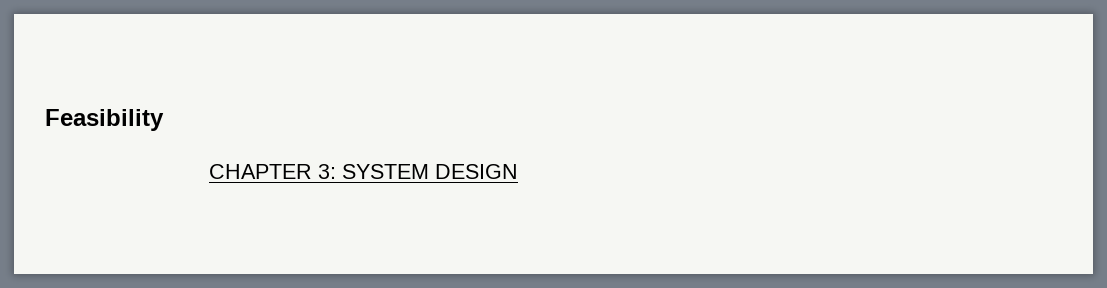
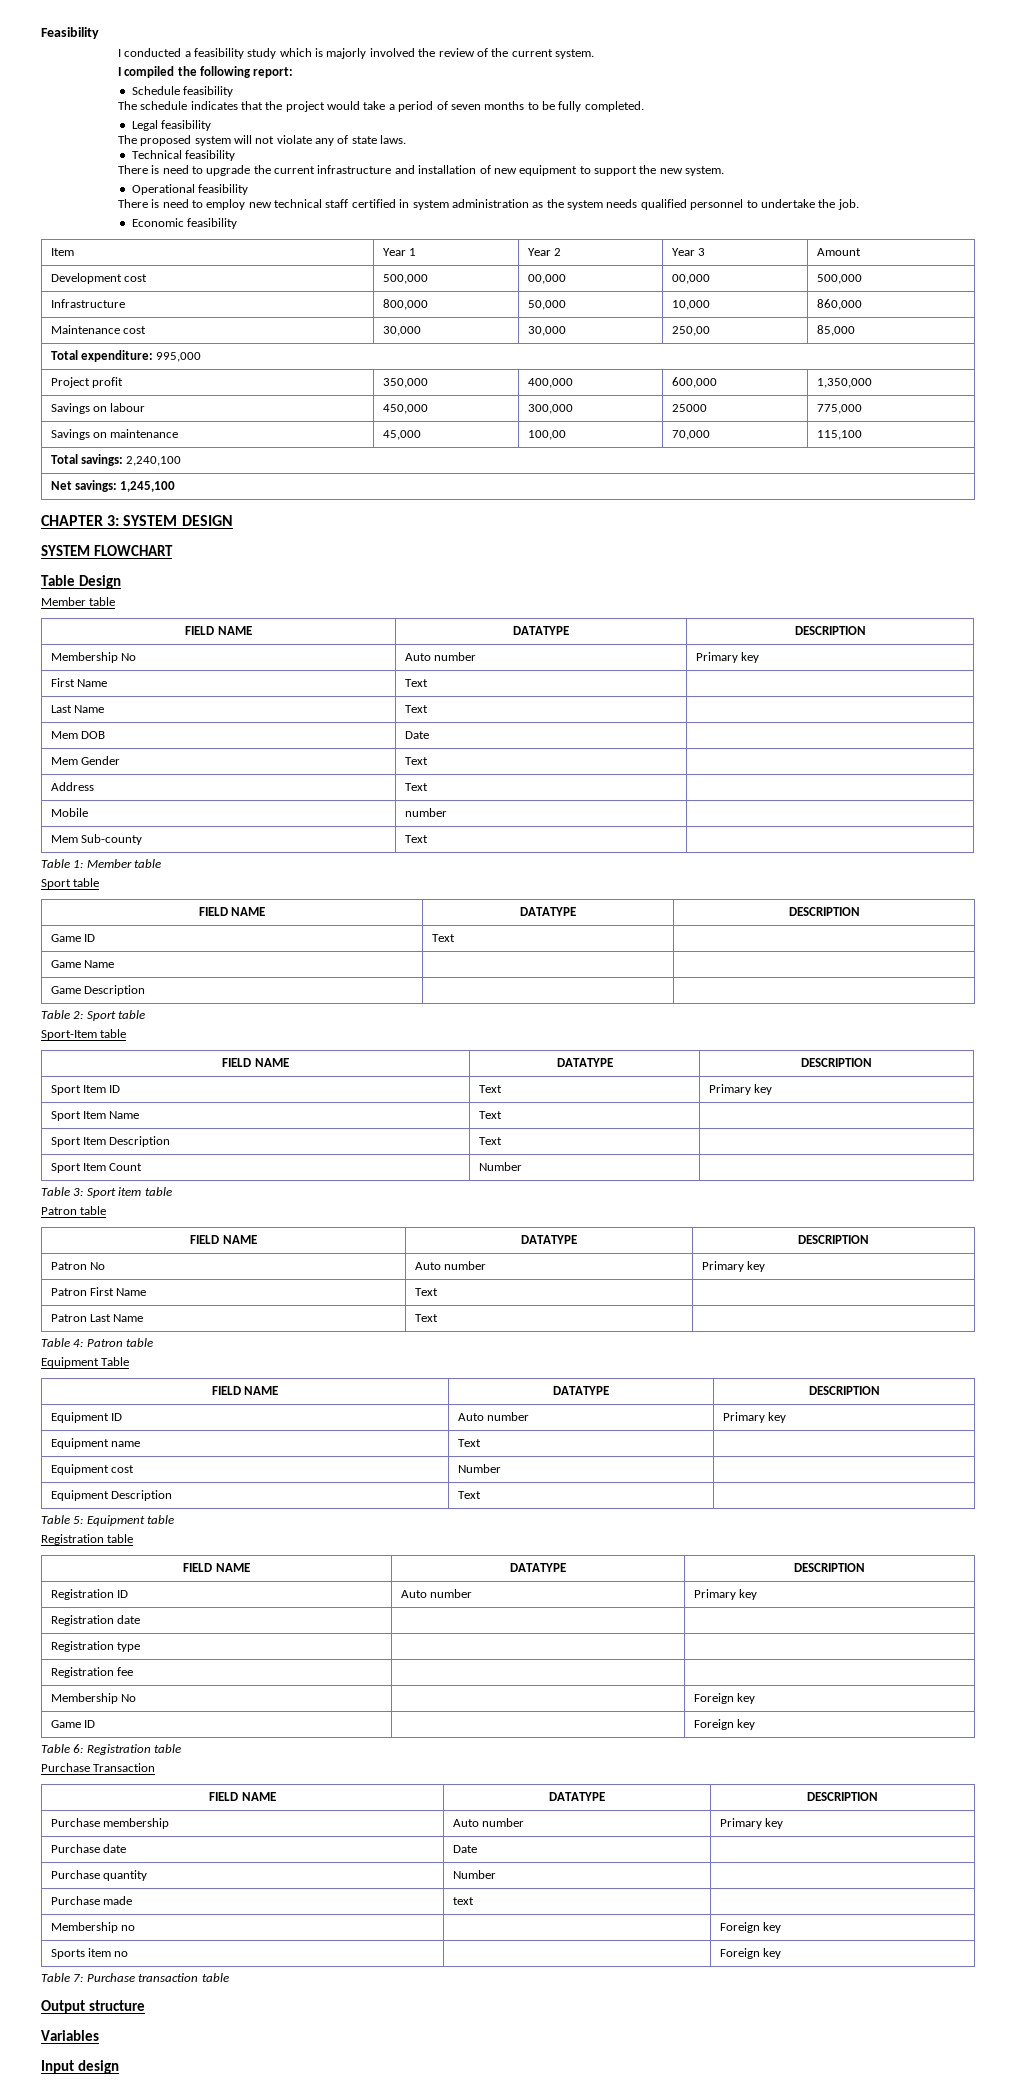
[208,164,518,179] CHAPTER 3: SYSTEM DESIGN -> [117,48,595,59] [117,66,294,78] [131,86,233,97] [117,101,644,112] [131,120,211,131] [117,135,407,146] [131,150,235,161] [117,165,725,176] [131,184,248,195] [117,199,859,210] [131,218,237,229] [50,248,74,256] [382,248,416,256] [527,248,561,256] [671,248,705,256] [816,248,861,256] [50,273,147,284] [382,274,428,284] [527,274,566,284] [671,274,710,284] [816,274,862,284] [50,299,125,308] [382,299,428,310] [527,300,566,310] [671,300,710,310] [816,299,862,310] [50,325,146,334] [382,326,421,336] [527,326,566,336] [671,326,710,336] [816,325,855,336] [50,350,202,362] [50,377,123,388] [382,378,428,388] [527,378,573,388] [671,377,717,388] [816,378,872,388] [50,403,146,414] [382,404,428,414] [527,404,573,414] [671,404,707,412] [816,404,862,414] [50,429,179,440] [382,430,421,440] [527,430,566,440] [671,430,710,440] [816,430,862,440] [50,454,182,466] [50,480,176,492] [41,515,233,526] [41,545,173,556] [41,575,121,589] [41,597,116,606] [185,626,252,635] [513,626,569,635] [794,626,866,635] [50,652,136,663] [404,652,476,661] [695,652,759,663] [50,678,107,687] [404,679,428,687] [50,705,104,713] [404,705,428,713] [50,731,105,739] [404,731,429,739] [50,756,120,765] [404,757,428,765] [50,782,94,791] [404,783,428,791] [50,808,88,817] [404,808,447,817] [50,834,142,845] [404,835,428,843] [41,859,162,868] [41,878,100,889] [198,907,266,916] [520,907,576,916] [788,907,860,916] [50,934,95,942] [431,934,455,942] [50,960,114,968] [50,985,145,996] [41,1010,146,1021] [41,1029,127,1040] [222,1058,289,1067] [556,1058,613,1067] [801,1058,872,1067] [50,1085,121,1095] [478,1085,502,1093] [708,1084,772,1095] [50,1111,140,1121] [478,1111,502,1119] [50,1136,171,1147] [478,1137,502,1145] [50,1163,143,1173] [478,1162,522,1171] [41,1187,172,1198] [41,1206,107,1215] [190,1235,257,1244] [521,1235,577,1244] [798,1235,869,1244] [50,1262,105,1270] [414,1261,486,1270] [701,1261,765,1272] [50,1287,147,1296] [414,1288,438,1296] [50,1314,144,1322] [414,1314,438,1322] [41,1338,154,1347] [41,1357,130,1368] [211,1386,279,1395] [553,1386,609,1395] [808,1386,880,1395] [50,1412,122,1423] [457,1412,529,1421] [722,1412,786,1423] [50,1438,140,1449] [457,1439,481,1447] [50,1464,134,1475] [457,1464,501,1473] [50,1490,172,1501] [457,1491,481,1499] [41,1515,175,1526] [41,1534,134,1545] [183,1563,250,1572] [510,1563,566,1572] [794,1563,865,1572] [50,1589,128,1600] [400,1589,472,1598] [693,1589,757,1600] [50,1615,140,1626] [50,1641,140,1652] [50,1667,133,1678] [50,1693,136,1704] [693,1693,755,1704] [50,1720,95,1728] [693,1719,755,1730] [41,1744,182,1755] [41,1763,156,1772] [209,1792,276,1801] [549,1792,605,1801] [807,1792,878,1801] [50,1818,169,1829] [452,1818,524,1827] [719,1818,783,1829] [50,1844,126,1853] [452,1845,477,1853] [50,1870,147,1881] [452,1870,496,1879] [50,1896,132,1905] [452,1897,474,1905] [50,1922,135,1933] [719,1922,781,1933] [50,1948,129,1959] [719,1948,781,1959] [41,1973,229,1982] [41,2000,145,2014] [41,2030,99,2041] [41,2060,119,2074] I conducted a feasibility study which is majorly involved the review of the current system. // I compiled the following report: // Schedule feasibility // The schedule indicates that the project would take a period of seven months to be fully completed. // Legal feasibility // The proposed system will not violate any of state laws. // Technical feasibility // There is need to upgrade the current infrastructure and installation of new equipment to support the new system. // Operational feasibility // There is need to employ new technical staff certified in system administration as the system needs qualified personnel to undertake the job. // Economic feasibility // Item | Year 1 | Year 2 | Year 3 | Amount // Development cost | 500,000 | 00,000 | 00,000 | 500,000 // Infrastructure | 800,000 | 50,000 | 10,000 | 860,000 // Maintenance cost | 30,000 | 30,000 | 250,00 | 85,000 // Total expenditure: 995,000 // Project profit | 350,000 | 400,000 | 600,000 | 1,350,000 // Savings on labour | 450,000 | 300,000 | 25000 | 775,000 // Savings on maintenance | 45,000 | 100,00 | 70,000 | 115,100 // Total savings: 2,240,100 // Net savings: 1,245,100 // CHAPTER 3: SYSTEM DESIGN // SYSTEM FLOWCHART // Table Design // Member table // FIELD NAME | DATATYPE | DESCRIPTION // Membership No | Auto number | Primary key // First Name | Text | // Last Name | Text | // Mem DOB | Date | // Mem Gender | Text | // Address | Text | // Mobile | number | // Mem Sub-county | Text | // Table 1: Member table // Sport table // FIELD NAME | DATATYPE | DESCRIPTION // Game ID | Text | // Game Name | | // Game Description | | // Table 2: Sport table // Sport-Item table // FIELD NAME | DATATYPE | DESCRIPTION // Sport Item ID | Text | Primary key // Sport Item Name | Text | // Sport Item Description | Text | // Sport Item Count | Number | // Table 3: Sport item table // Patron table // FIELD NAME | DATATYPE | DESCRIPTION // Patron No | Auto number | Primary key // Patron First Name | Text | // Patron Last Name | Text | // Table 4: Patron table // Equipment Table // FIELD NAME | DATATYPE | DESCRIPTION // Equipment ID | Auto number | Primary key // Equipment name | Text | // Equipment cost | Number | // Equipment Description | Text | // Table 5: Equipment table // Registration table // FIELD NAME | DATATYPE | DESCRIPTION // Registration ID | Auto number | Primary key // Registration date | | // Registration type | | // Registration fee | | // Membership No | | Foreign key // Game ID | | Foreign key // Table 6: Registration table // Purchase Transaction // FIELD NAME | DATATYPE | DESCRIPTION // Purchase membership | Auto number | Primary key // Purchase date | Date | // Purchase quantity | Number | // Purchase made | text | // Membership no | | Foreign key // Sports item no | | Foreign key // Table 7: Purchase transaction table // Output structure // Variables // Input design

